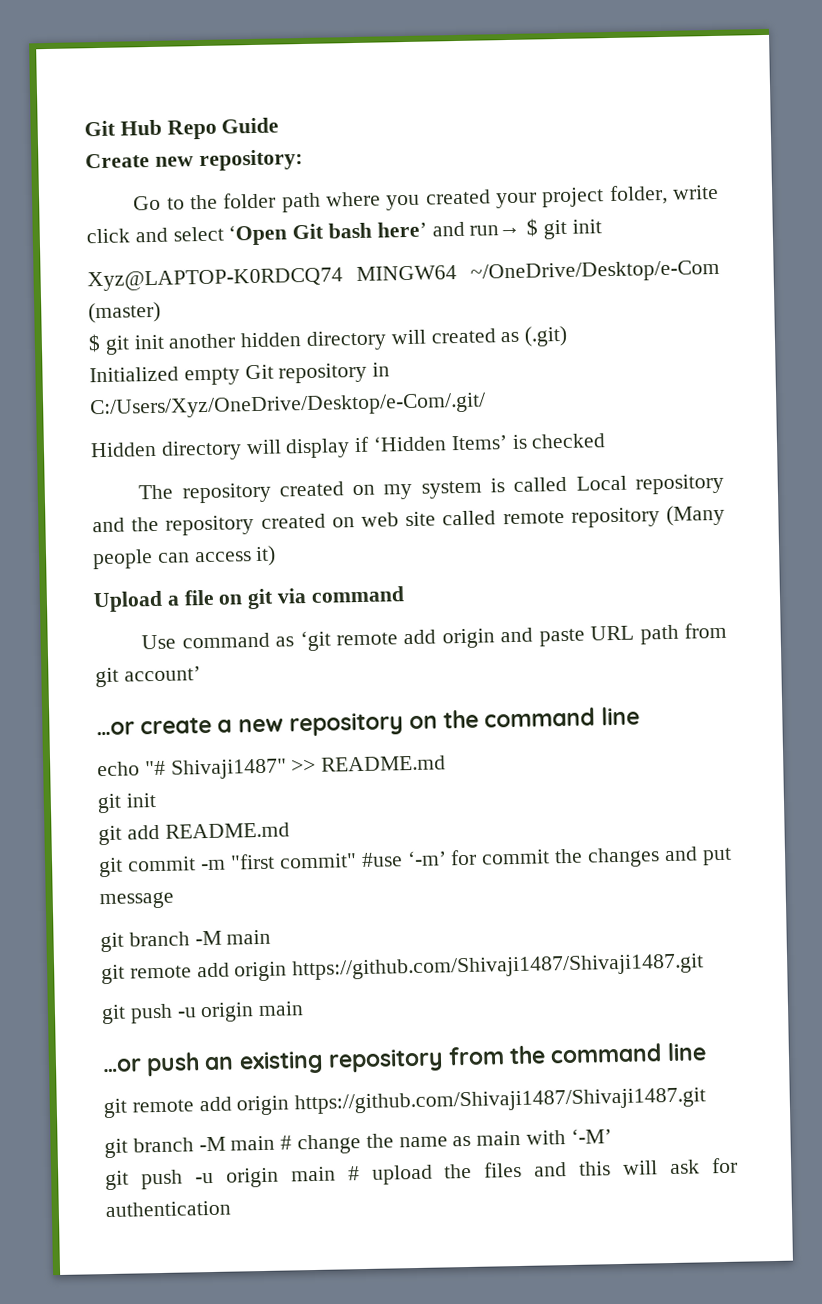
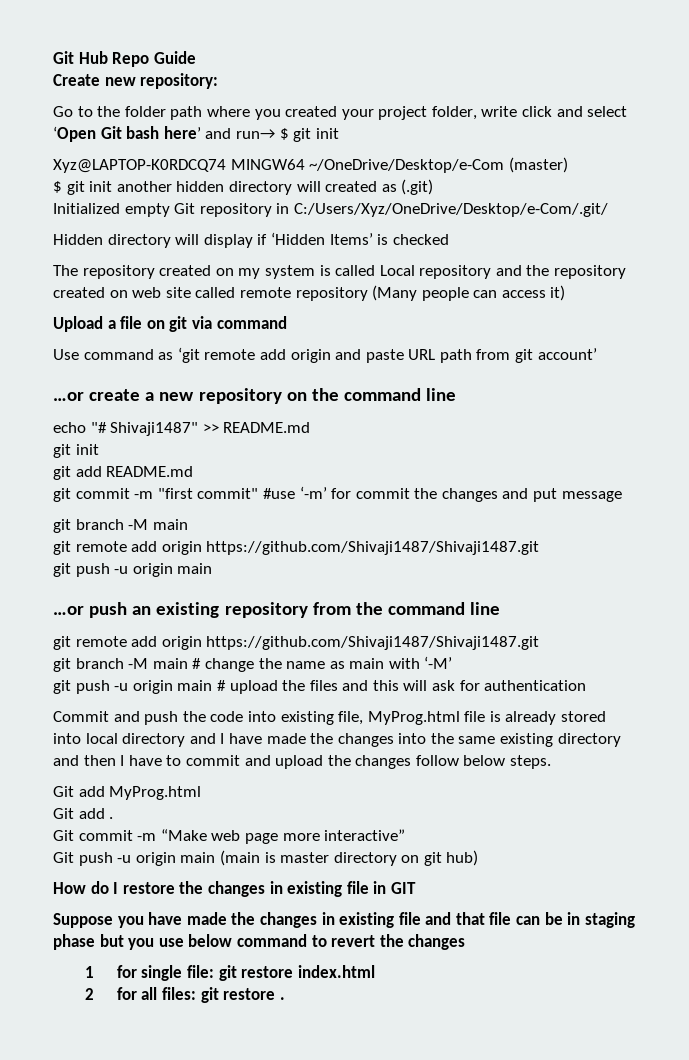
(231, 1209) none -> [53,711,607,725] [53,733,621,747] [53,755,552,769] [53,786,202,800] [53,808,114,819] [53,829,406,844] [53,850,479,866] [53,881,416,897] [53,912,635,928] [53,934,466,950] [84,965,375,981] [84,987,285,1003] // Commit and push the code into existing file, MyProg.html file is already stored into local directory and I have made the changes into the same existing directory and then I have to commit and upload the changes follow below steps. // Git add MyProg.html // Git add . // Git commit -m “Make web page more interactive” // Git push -u origin main (main is master directory on git hub) // How do I restore the changes in existing file in GIT // Suppose you have made the changes in existing file and that file can be in staging phase but you use below command to revert the changes // 1 for single file: git restore index.html // 2 for all files: git restore .

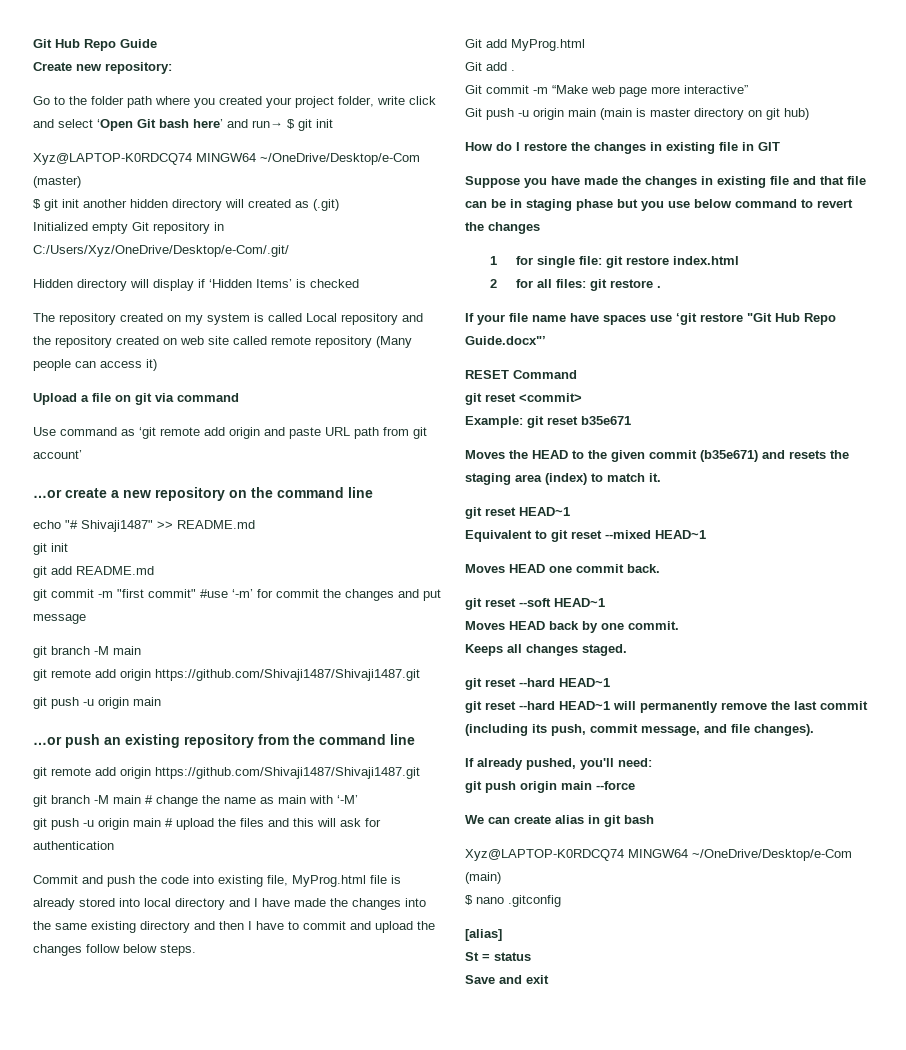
(285, 998) none -> [465,313,836,325] [465,336,546,345] [465,370,577,379] [465,393,582,405] [465,416,631,428] [465,450,849,462] [465,473,661,485] [465,507,570,519] [465,530,706,542] [465,564,660,573] [465,598,605,610] [465,621,679,633] [465,644,627,656] [465,678,610,690] [465,701,868,713] [465,724,814,736] [465,758,652,770] [465,781,635,793] [465,815,654,827] [465,849,852,861] [465,872,501,884] [465,895,561,907] [465,929,502,941] [465,952,531,961] [465,975,549,984] // If your file name have spaces use ‘git restore "Git Hub Repo Guide.docx"’ // RESET Command // git reset <commit> // Example: git reset b35e671 // Moves the HEAD to the given commit (b35e671) and resets the staging area (index) to match it. // git reset HEAD~1 // Equivalent to git reset --mixed HEAD~1 // Moves HEAD one commit back. // git reset --soft HEAD~1 // Moves HEAD back by one commit. // Keeps all changes staged. // git reset --hard HEAD~1 // git reset --hard HEAD~1 will permanently remove the last commit (including its push, commit message, and file changes). // If already pushed, you'll need: // git push origin main --force // We can create alias in git bash // Xyz@LAPTOP-K0RDCQ74 MINGW64 ~/OneDrive/Desktop/e-Com (main) // $ nano .gitconfig // [alias] // St = status // Save and exit

